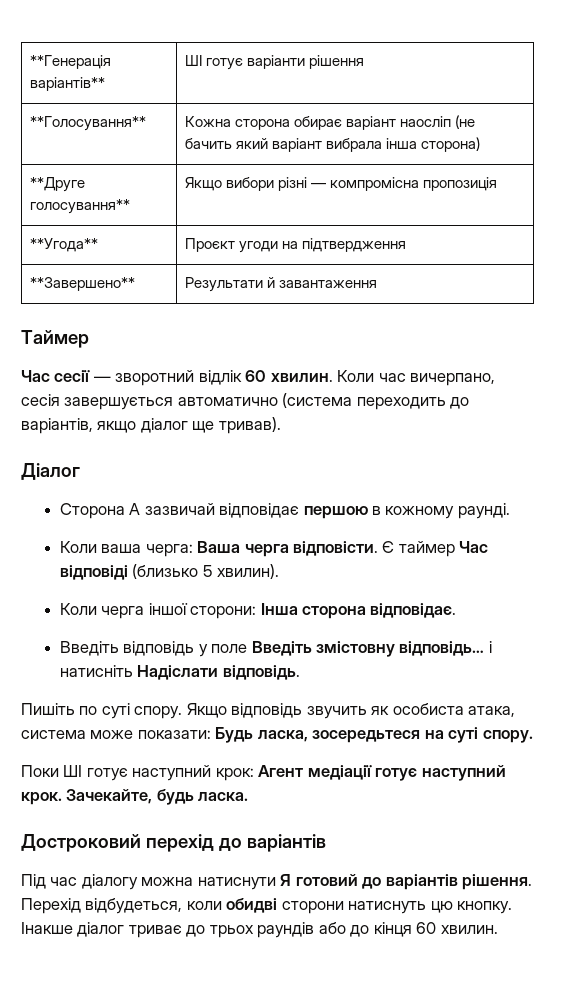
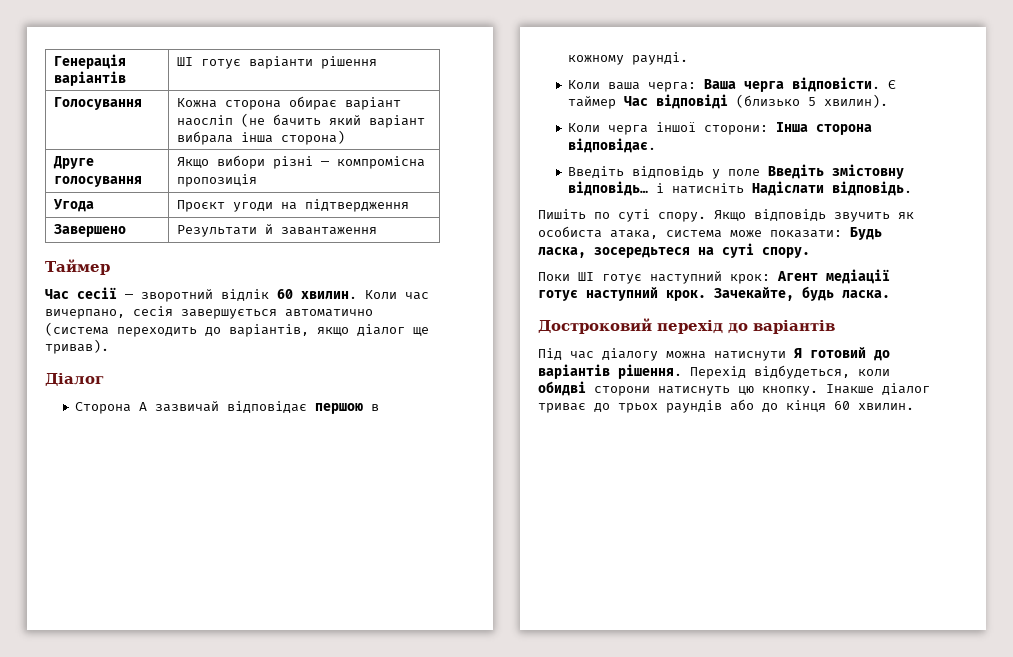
[30,55,112,69] [30,77,106,91] **Генерація варіантів** -> [53,54,126,69] [53,71,126,86] Генерація варіантів
[30,116,147,131] **Голосування** -> [53,97,142,110] Голосування
[30,177,86,192] [30,199,131,214] **Друге голосування** -> [52,156,94,169] [53,176,142,187] Друге голосування
[30,238,99,252] **Угода** -> [52,199,94,212] Угода
[30,277,136,291] **Завершено** -> [53,224,126,237] Завершено

